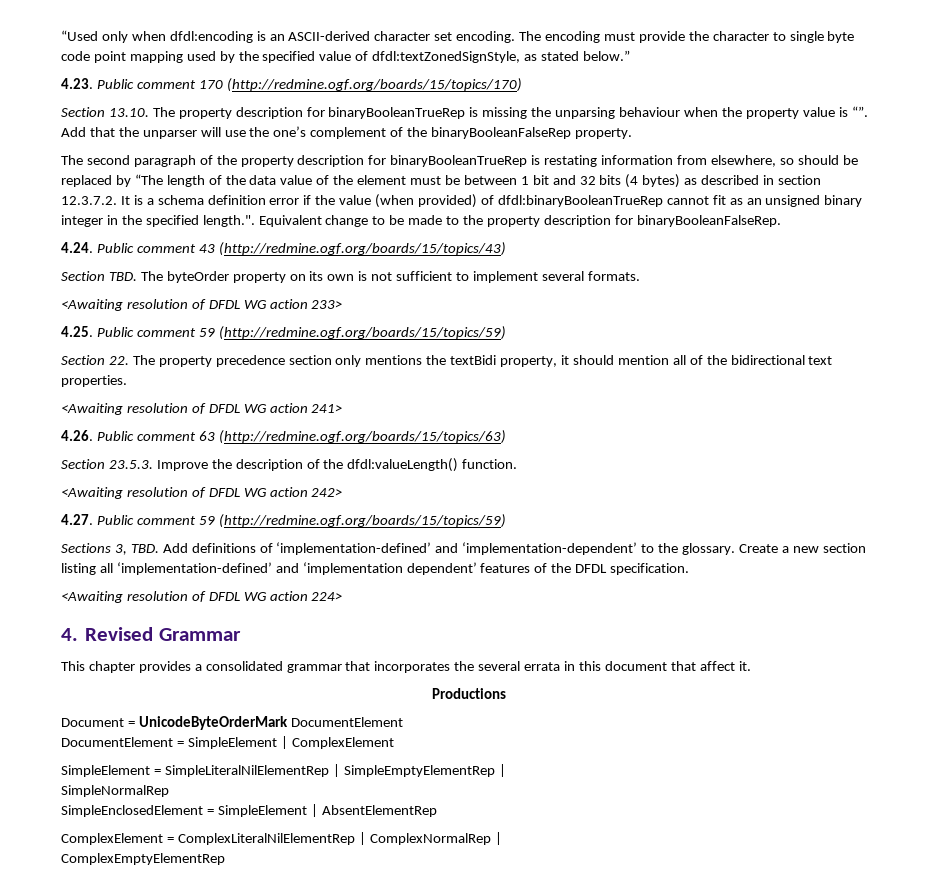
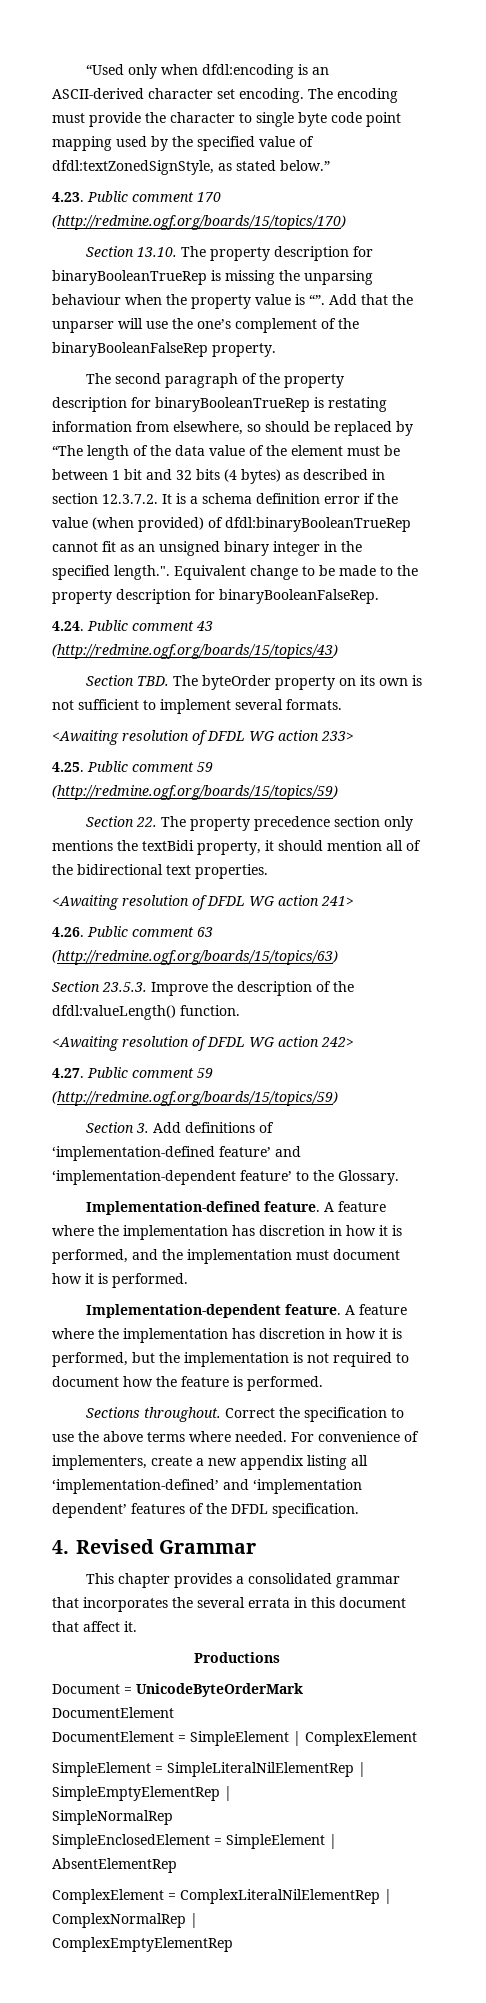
[61,542,778,555] Sections 3, TBD. Add definitions of ‘implementation-defined’ and ‘implementation-dependent’ to the glossary. Create -> [85,1122,274,1133] [52,1146,301,1161] [52,1170,399,1185] [85,1201,386,1215] [52,1225,402,1240] [52,1249,400,1264] [52,1273,188,1288] [85,1304,407,1318] [52,1328,402,1343] [52,1352,409,1367] [52,1376,323,1391] [85,1407,404,1422] [52,1431,419,1442] [52,1455,192,1470] Section 3. Add definitions of ‘implementation-defined feature’ and ‘implementation-dependent feature’ to the Glossary. // Implementation-defined feature. A feature where the implementation has discretion in how it is performed, and the implementation must document how it is performed. // Implementation-dependent feature. A feature where the implementation has discretion in how it is performed, but the implementation is not required to document how the feature is performed. // Sections throughout. Correct the specification to use the above terms where needed. For convenience of implementers, create
[822,543,866,553] section -> [240,1455,304,1470] appendix
[61,591,343,603] // <Awaiting resolution of DFDL WG action 224> -> (359, 1510) none

